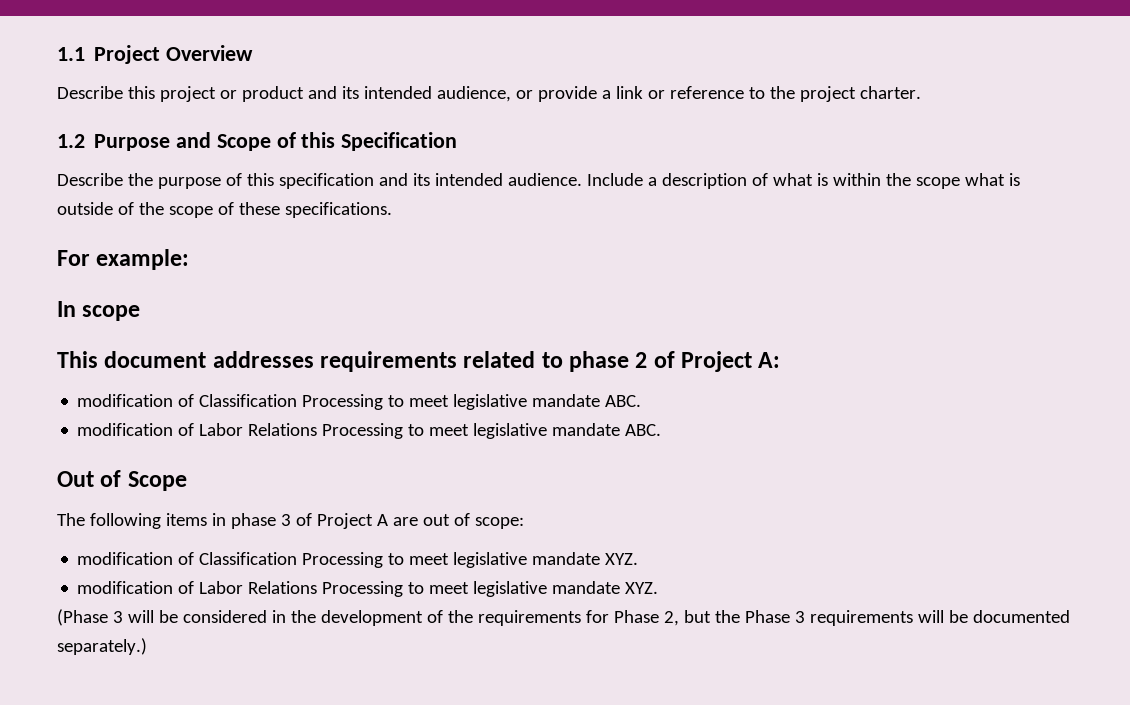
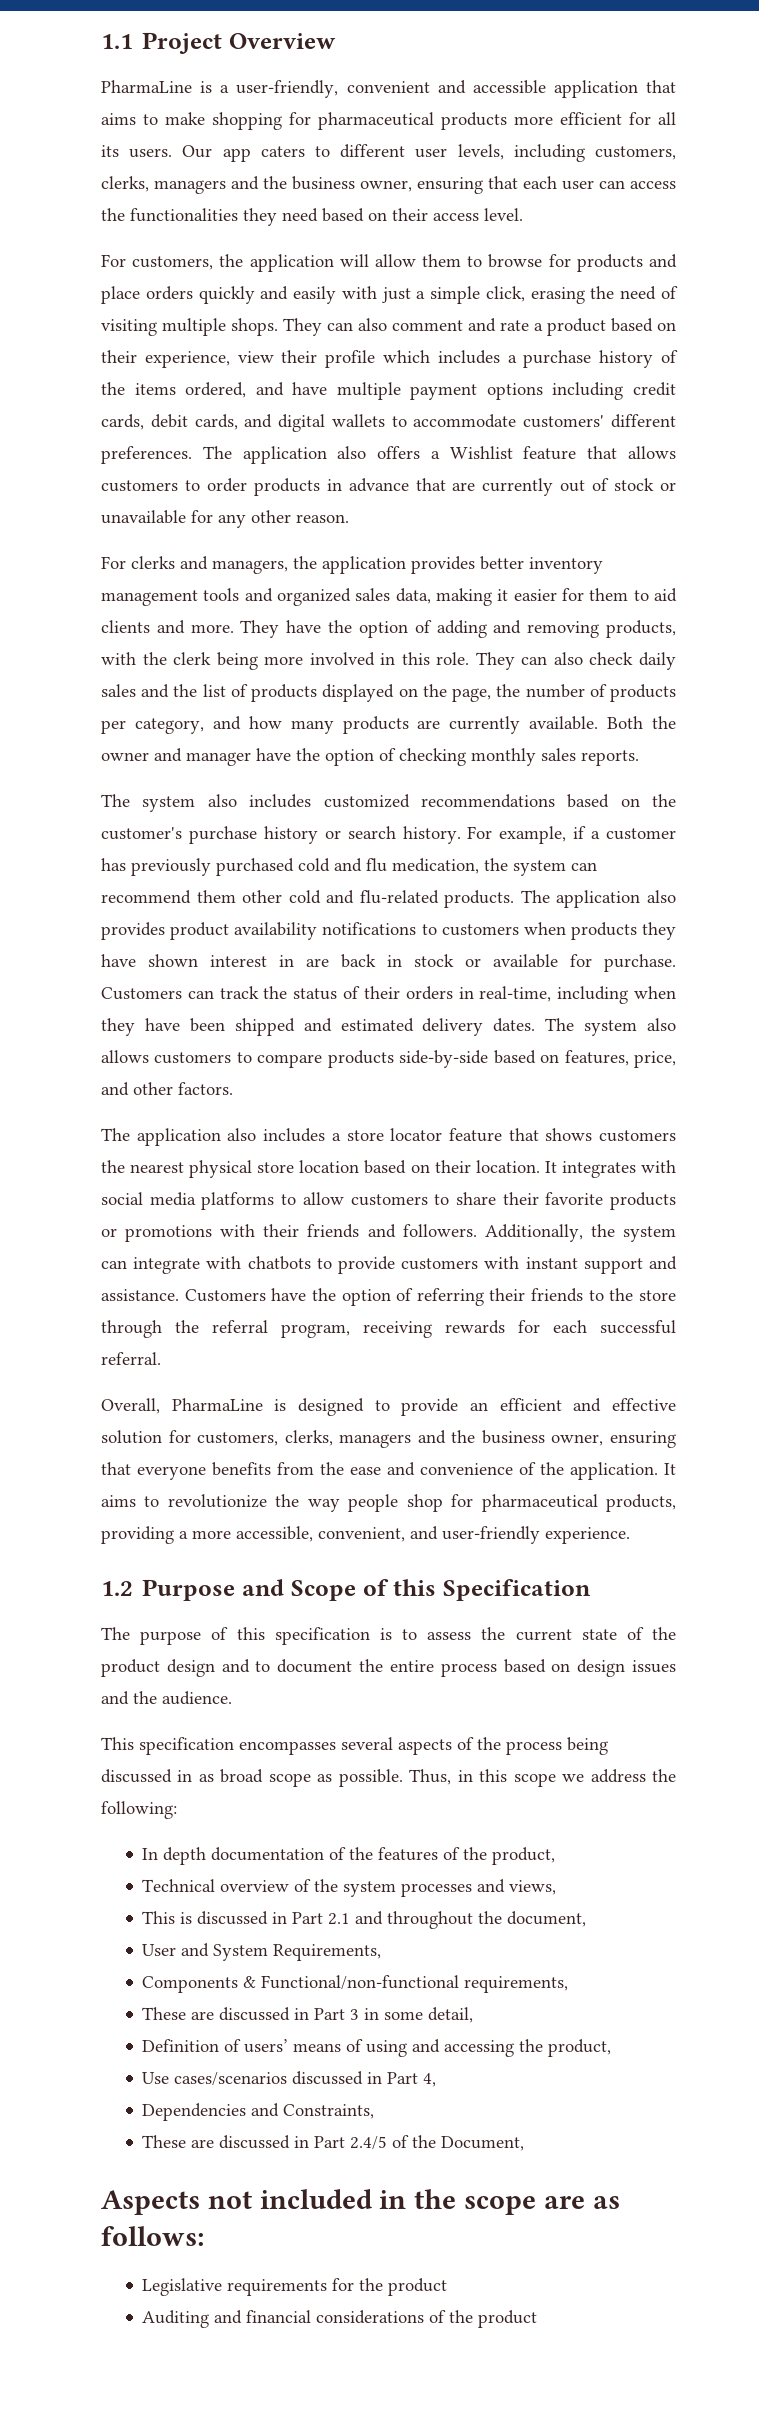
[57,86,921,102] Describe this project or product and its intended audience, or provide a link or reference to the project charter. -> [101,80,676,98] [101,112,676,130] [101,144,676,162] [101,176,676,194] [101,208,523,226] [101,254,677,272] [101,286,678,304] [101,318,676,336] [101,350,678,368] [101,382,676,400] [101,414,676,432] [101,446,676,464] [101,478,676,496] [101,510,349,528] [101,556,603,574] [101,588,677,606] [101,620,676,638] [101,652,677,670] [101,684,676,702] [101,716,676,734] [101,748,639,766] [101,794,676,812] [101,826,676,844] [101,858,597,876] [101,890,676,908] [101,922,676,940] [101,954,676,972] [101,986,676,1004] [101,1018,676,1036] [101,1050,677,1068] [101,1082,233,1096] [101,1128,676,1146] [101,1160,676,1178] [101,1192,676,1210] [101,1224,676,1242] [101,1256,677,1274] [101,1288,676,1306] [101,1320,676,1338] [101,1352,161,1365] [101,1398,677,1416] [101,1430,676,1448] [101,1462,676,1480] [101,1494,677,1512] [101,1526,630,1544] PharmaLine is a user-friendly, convenient and accessible application that aims to make shopping for pharmaceutical products more efficient for all its users. Our app caters to different user levels, including customers, clerks, managers and the business owner, ensuring that each user can access the functionalities they need based on their access level. // For customers, the application will allow them to browse for products and place orders quickly and easily with just a simple click, erasing the need of visiting multiple shops. They can also comment and rate a product based on their experience, view their profile which includes a purchase history of the items ordered, and have multiple payment options including credit cards, debit cards, and digital wallets to accommodate customers' different preferences. The application also offers a Wishlist feature that allows customers to order products in advance that are currently out of stock or unavailable for any other reason. // For clerks and managers, the application provides better inventory management tools and organized sales data, making it easier for them to aid clients and more. They have the option of adding and removing products, with the clerk being more involved in this role. They can also check daily sales and the list of products displayed on the page, the number of products per category, and how many products are currently available. Both the owner and manager have the option of checking monthly sales reports. // The system also includes customized recommendations based on the customer's purchase history or search history. For example, if a customer has previously purchased cold and flu medication, the system can recommend them other cold and flu-related products. The application also provides product availability notifications to customers when products they have shown interest in are back in stock or available for purchase. Customers can track the status of their orders in real-time, including when they have been shipped and estimated delivery dates. The system also allows customers to compare products side-by-side based on features, price, and other factors. // The application also includes a store locator feature that shows customers the nearest physical store location based on their location. It integrates with social media platforms to allow customers to share their favorite products or promotions with their friends and followers. Additionally, the system can integrate with chatbots to provide customers with instant support and assistance. Customers have the option of referring their friends to the store through the referral program, receiving rewards for each successful referral. // Overall, PharmaLine is designed to provide an efficient and effective solution for customers, clerks, managers and the business owner, ensuring that everyone benefits from the ease and convenience of the application. It aims to revolutionize the way people shop for pharmaceutical products, providing a more accessible, convenient, and user-friendly experience.
[57,173,153,186] Describe the -> [101,1627,130,1640] The
[378,173,1020,189] [57,202,392,218] [57,249,190,270] [57,301,141,321] [57,351,781,372] [77,394,642,410] [77,423,662,439] [57,470,187,491] [57,513,524,529] [77,552,639,568] [77,581,659,597] [57,609,1070,626] [57,638,147,655] and its intended audience. Include a description of what is within the scope what is outside of the scope of these specifications. // For example: // In scope // This document addresses requirements related to phase 2 of Project A: // modification of Classification Processing to meet legislative mandate ABC. // modification of Labor Relations Processing to meet legislative mandate ABC. // Out of Scope // The following items in phase 3 of Project A are out of scope: // modification of Classification Processing to meet legislative mandate XYZ. // modification of Labor Relations Processing to meet legislative mandate XYZ. // (Phase 3 will be considered in the development of the requirements for Phase 2, but the Phase 3 requirements will be documented separately.) -> [379,1627,676,1641] [101,1659,676,1677] [101,1691,232,1705] [101,1737,608,1755] [101,1769,676,1787] [101,1801,177,1819] [142,1847,556,1865] [142,1879,557,1897] [142,1911,587,1929] [142,1943,382,1961] [142,1975,569,1993] [142,2007,474,2023] [142,2039,612,2057] [142,2071,437,2087] [142,2103,375,2121] [142,2135,525,2151] [101,2189,620,2215] [101,2226,204,2246] [142,2278,448,2296] [142,2310,538,2328] is to assess the current state of the product design and to document the entire process based on design issues and the audience. // This specification encompasses several aspects of the process being discussed in as broad scope as possible. Thus, in this scope we address the following: // In depth documentation of the features of the product, // Technical overview of the system processes and views, // This is discussed in Part 2.1 and throughout the document, // User and System Requirements, // Components & Functional/non-functional requirements, // These are discussed in Part 3 in some detail, // Definition of users’ means of using and accessing the product, // Use cases/scenarios discussed in Part 4, // Dependencies and Constraints, // These are discussed in Part 2.4/5 of the Document, // Aspects not included in the scope are as follows: // Legislative requirements for the product // Auditing and financial considerations of the product

